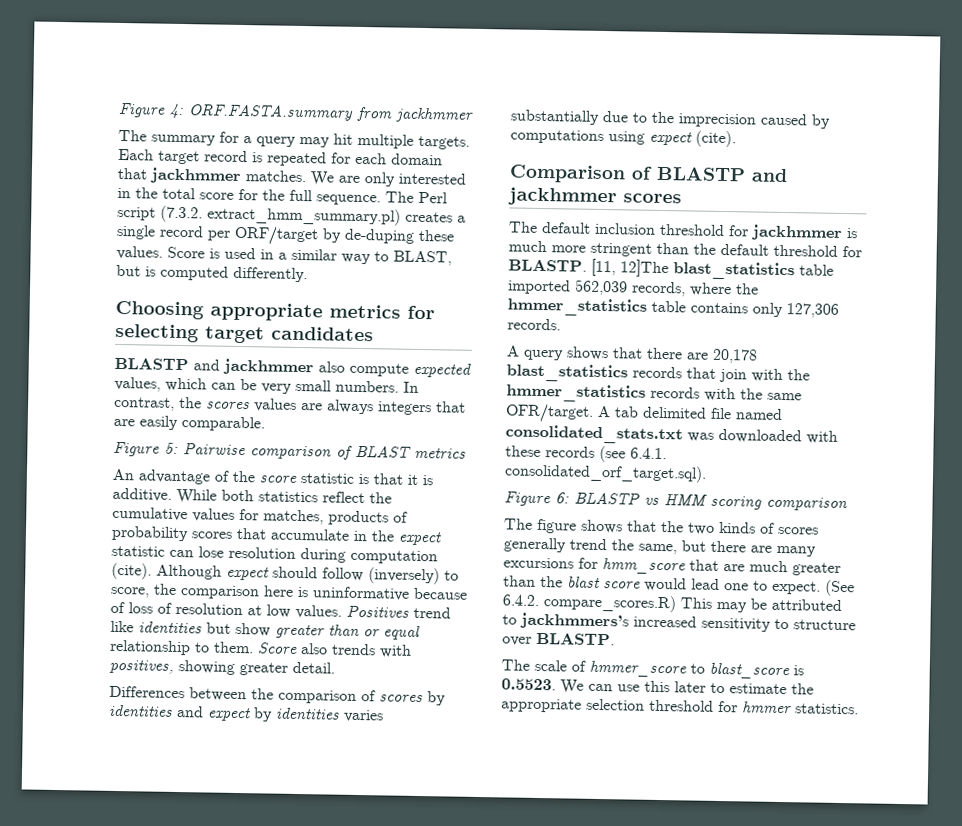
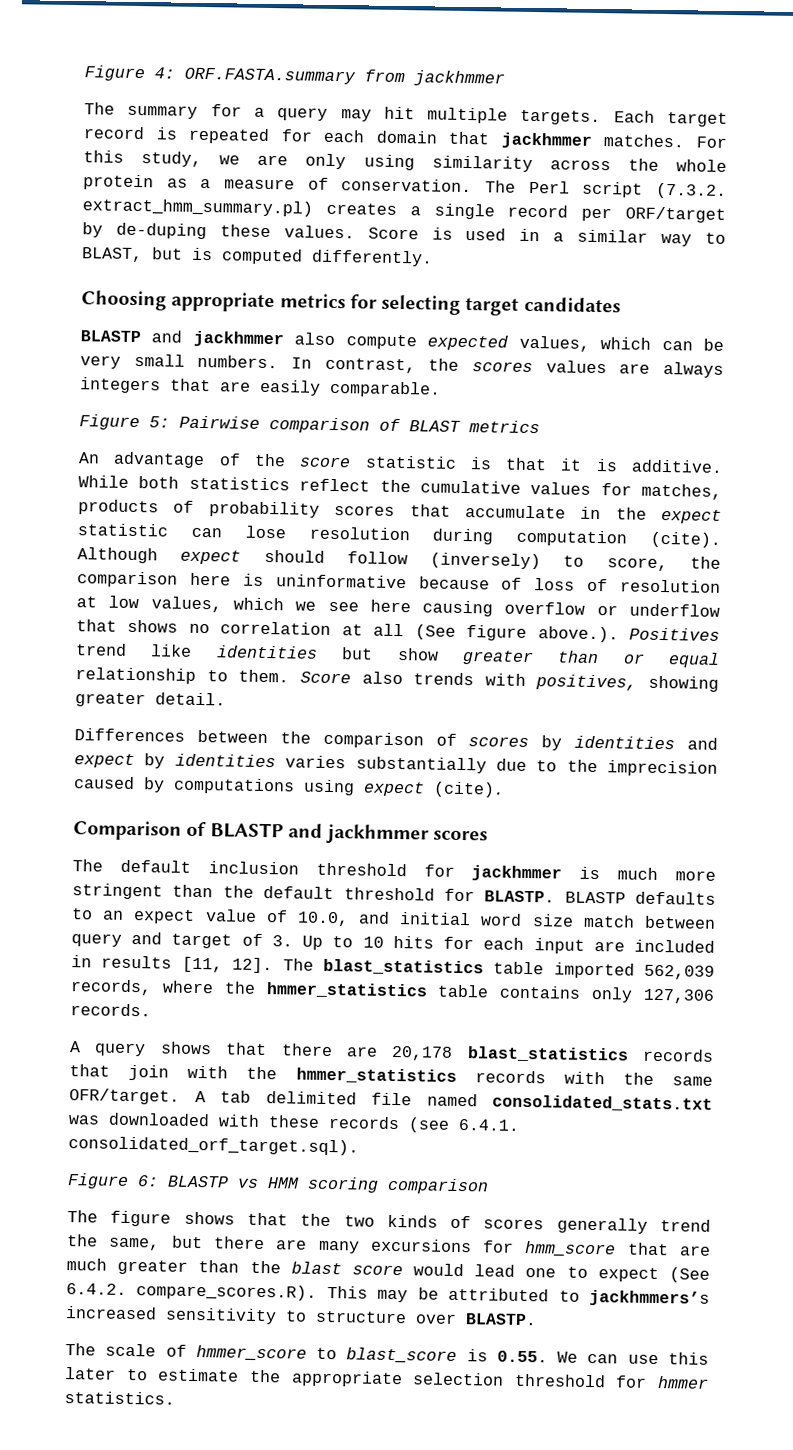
[310,171,466,187] [117,187,381,206] We are only interested in the total score for the full sequence. -> [695,136,727,148] [83,150,727,172] [83,174,473,193] For this study, we are only using similarity across the whole protein as a measure of conservation.
[295,604,342,619] values. -> [150,596,720,617] [76,619,619,643] values, which we see here causing overflow or underflow that shows no correlation at all (See figure above.).
[591,258,669,278] [11, 12]The -> [564,891,716,905] [72,908,716,929] [71,932,715,954] [71,955,314,974] BLASTP defaults to an expect value of 10.0, and initial word size match between query and target of 3. Up to 10 hits for each input are included in results [11, 12]. The
[772,580,821,595] expect. -> [597,1267,659,1283] expect
[543,594,676,613] compare_scores.R) -> [136,1283,318,1301] compare_scores.R).
[501,678,556,691] 0.5523. -> [496,1350,548,1363] 0.55.

